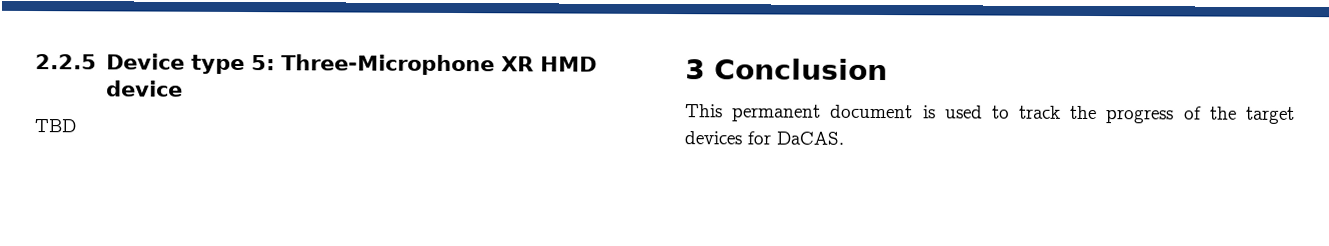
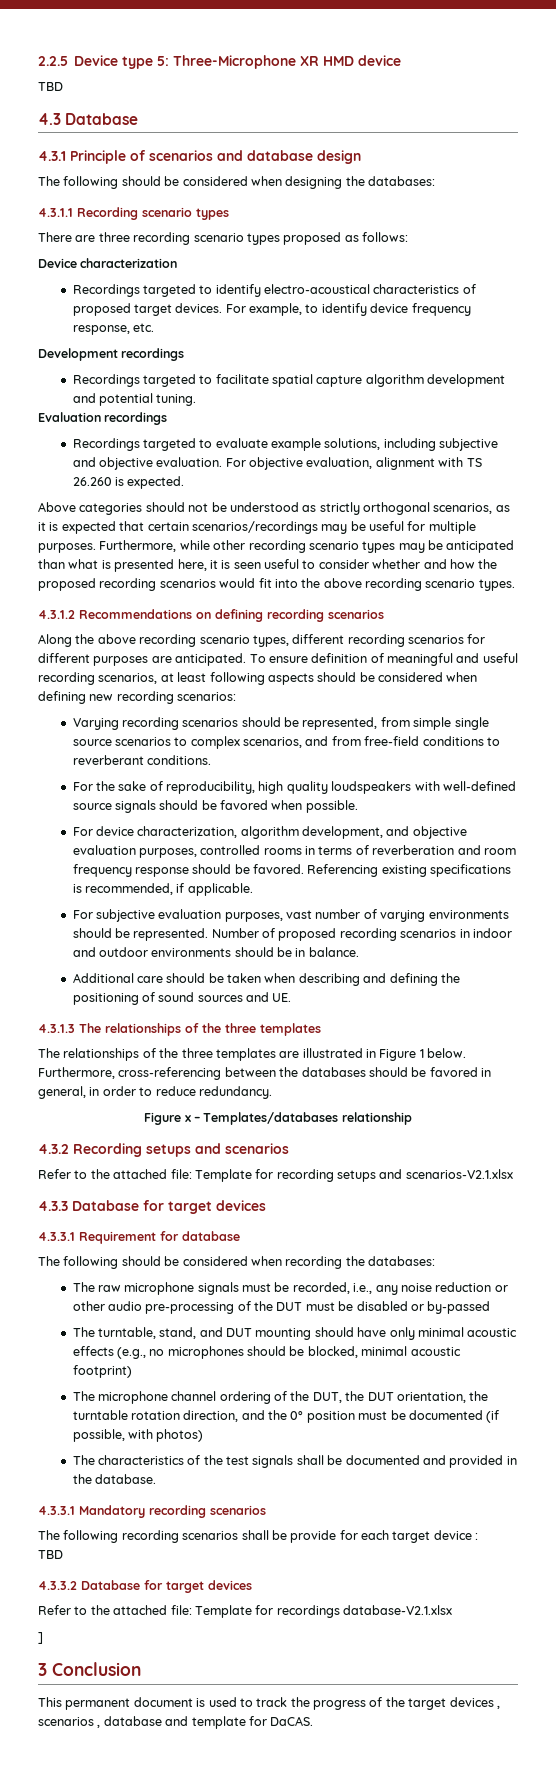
(77, 126) none -> [38,113,139,125] [38,150,361,164] [38,176,435,189] [38,207,229,220] [38,232,408,245] [38,258,178,268] [72,284,476,297] [72,303,471,316] [72,323,154,335] [38,348,185,361] [72,374,506,387] [72,393,197,406] [38,412,168,425] [72,438,499,451] [72,457,482,470] [72,476,185,489] [38,502,510,515] [38,521,476,534] [38,540,515,553] [38,559,498,572] [38,578,515,591] [38,609,384,622] [38,634,486,647] [38,653,518,666] [38,672,478,685] [38,691,237,704] [72,717,489,730] [72,736,500,749] [72,755,211,765] [72,781,516,794] [72,800,358,813] [72,826,467,839] [72,845,516,858] [72,864,512,877] [72,883,253,896] [72,909,509,922] [72,928,512,941] [72,947,359,957] [72,973,460,986] [72,992,292,1005] [38,1023,321,1036] [38,1048,467,1061] [38,1067,491,1080] [38,1086,272,1099] [144,1112,412,1125] [38,1143,289,1157] [38,1169,513,1182] [38,1200,266,1214] [38,1231,240,1244] [38,1256,435,1269] [72,1282,508,1295] [72,1301,491,1314] [72,1327,518,1340] [72,1346,461,1359] [72,1365,132,1378] [72,1391,489,1404] [72,1410,500,1423] [72,1429,204,1442] [72,1455,517,1468] [72,1474,156,1484] [38,1505,266,1518] [38,1530,479,1543] [38,1550,63,1559] [38,1580,252,1593] [38,1605,452,1618] [38,1632,43,1644] // 4.3 Database // 4.3.1 Principle of scenarios and database design // The following should be considered when designing the databases: // 4.3.1.1 Recording scenario types // There are three recording scenario types proposed as follows: // Device characterization // Recordings targeted to identify electro-acoustical characteristics of proposed target devices. For example, to identify device frequency response, etc. // Development recordings // Recordings targeted to facilitate spatial capture algorithm development and potential tuning. // Evaluation recordings // Recordings targeted to evaluate example solutions, including subjective and objective evaluation. For objective evaluation, alignment with TS 26.260 is expected. // Above categories should not be understood as strictly orthogonal scenarios, as it is expected that certain scenarios/recordings may be useful for multiple purposes. Furthermore, while other recording scenario types may be anticipated than what is presented here, it is seen useful to consider whether and how the proposed recording scenarios would fit into the above recording scenario types. // 4.3.1.2 Recommendations on defining recording scenarios // Along the above recording scenario types, different recording scenarios for different purposes are anticipated. To ensure definition of meaningful and useful recording scenarios, at least following aspects should be considered when defining new recording scenarios: // Varying recording scenarios should be represented, from simple single source scenarios to complex scenarios, and from free-field conditions to reverberant conditions. // For the sake of reproducibility, high quality loudspeakers with well-defined source signals should be favored when possible. // For device characterization, algorithm development, and objective evaluation purposes, controlled rooms in terms of reverberation and room frequency response should be favored. Referencing existing specifications is recommended, if applicable. // For subjective evaluation purposes, vast number of varying environments should be represented. Number of proposed recording scenarios in indoor and outdoor environments should be in balance. // Additional care should be taken when describing and defining the positioning of sound sources and UE. // 4.3.1.3 The relationships of the three templates // The relationships of the three templates are illustrated in Figure 1 below. Furthermore, cross-referencing between the databases should be favored in general, in order to reduce redundancy. // Figure x – Templates/databases relationship // 4.3.2 Recording setups and scenarios // Refer to the attached file: Template for recording setups and scenarios-V2.1.xlsx // 4.3.3 Database for target devices // 4.3.3.1 Requirement for database // The following should be considered when recording the databases: // The raw microphone signals must be recorded, i.e., any noise reduction or other audio pre-processing of the DUT must be disabled or by-passed // The turntable, stand, and DUT mounting should have only minimal acoustic effects (e.g., no microphones should be blocked, minimal acoustic footprint) // The microphone channel ordering of the DUT, the DUT orientation, the turntable rotation direction, and the 0° position must be documented (if possible, with photos) // The characteristics of the test signals shall be documented and provided in the database. // 4.3.3.1 Mandatory recording scenarios // The following recording scenarios shall be provide for each target device : // TBD // 4.3.3.2 Database for target devices // Refer to the attached file: Template for recordings database-V2.1.xlsx // ]
(742, 138) none -> [496,1705,500,1709] [38,1716,246,1729] , scenarios , database and template

